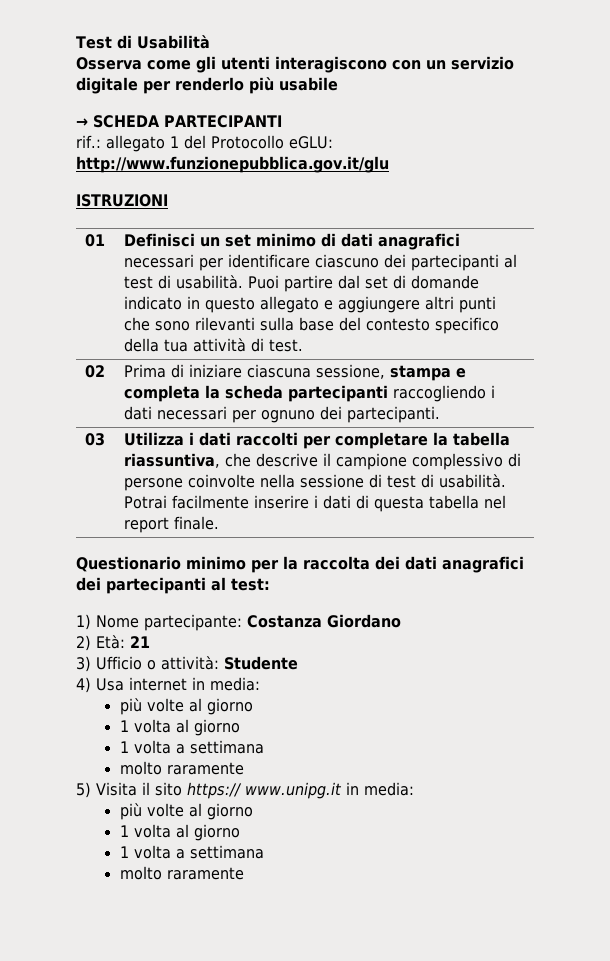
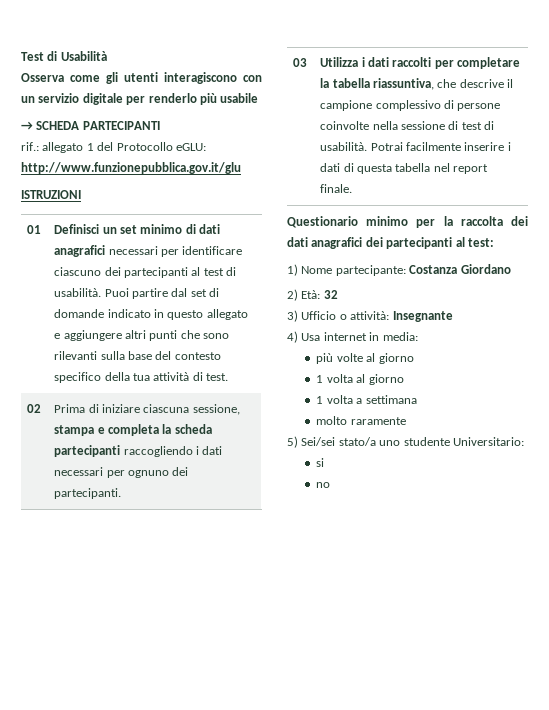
[130,636,150,648] 21 -> [323,290,338,299] 32
[224,656,298,670] Studente -> [392,311,453,322] Insegnante
[96,782,414,799] [119,803,253,820] [119,824,240,841] [119,845,264,859] [119,866,244,880] Visita il sito https:// www.unipg.it in media: // più volte al giorno // 1 volta al giorno // 1 volta a settimana // molto raramente -> [301,437,524,446] [316,458,325,467] [316,482,331,488] Sei/sei stato/a uno studente Universitario: // si // no

